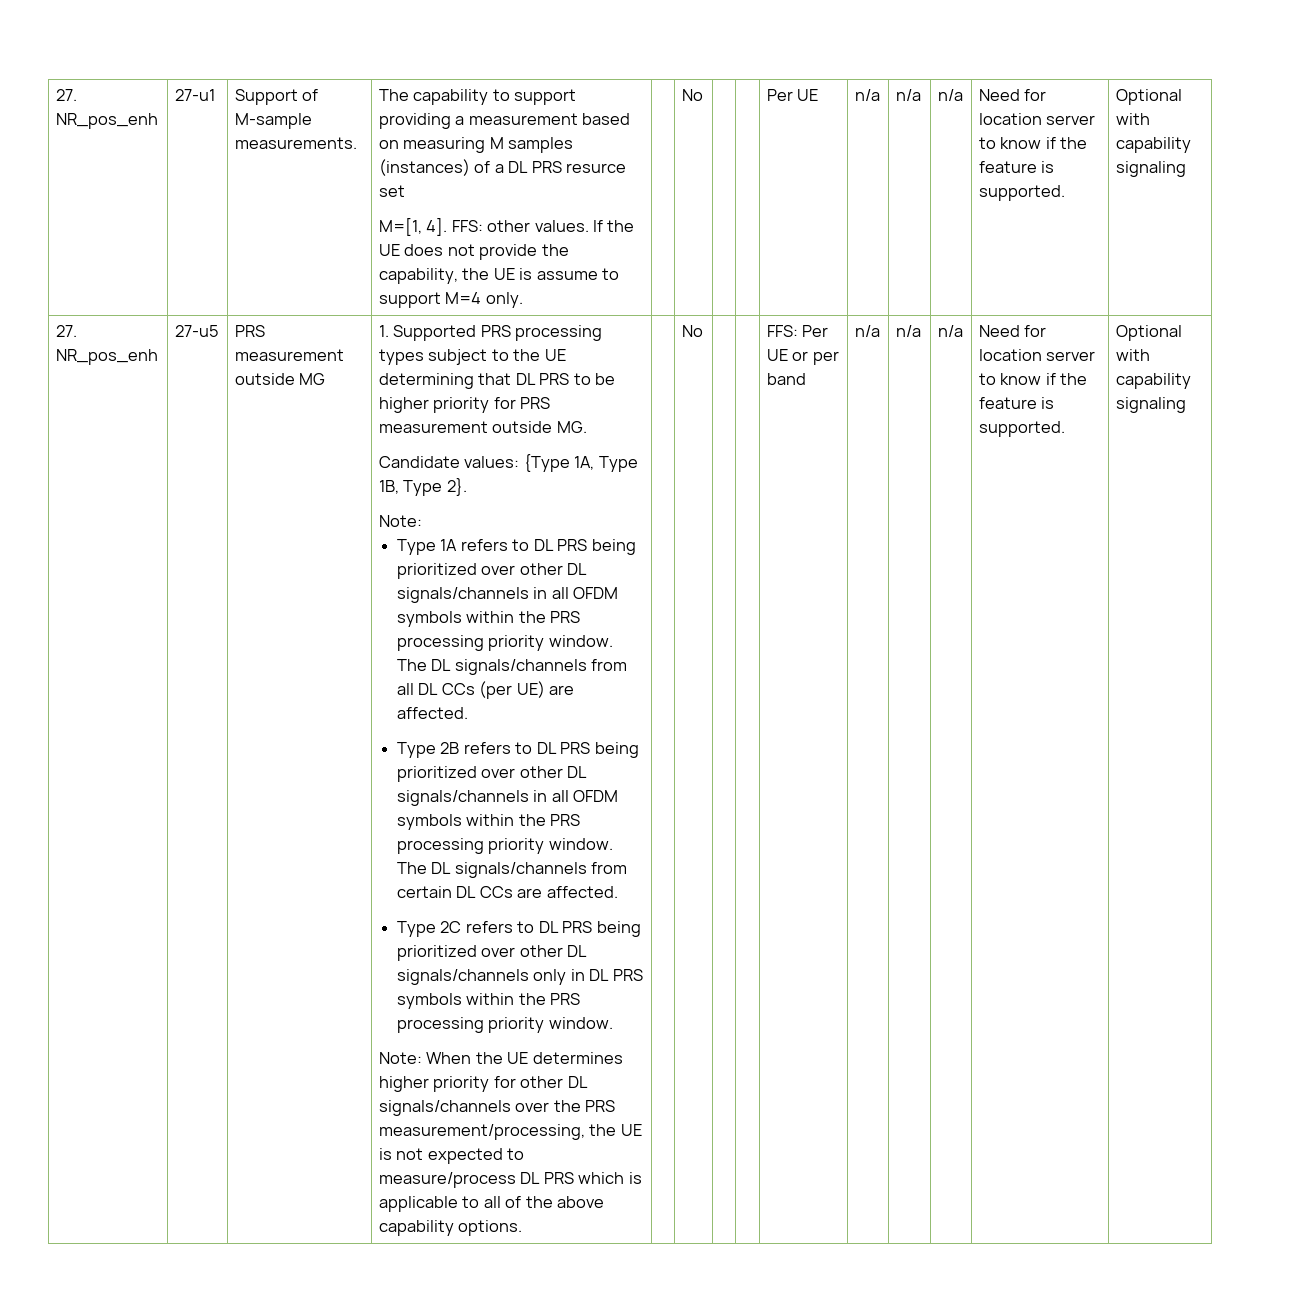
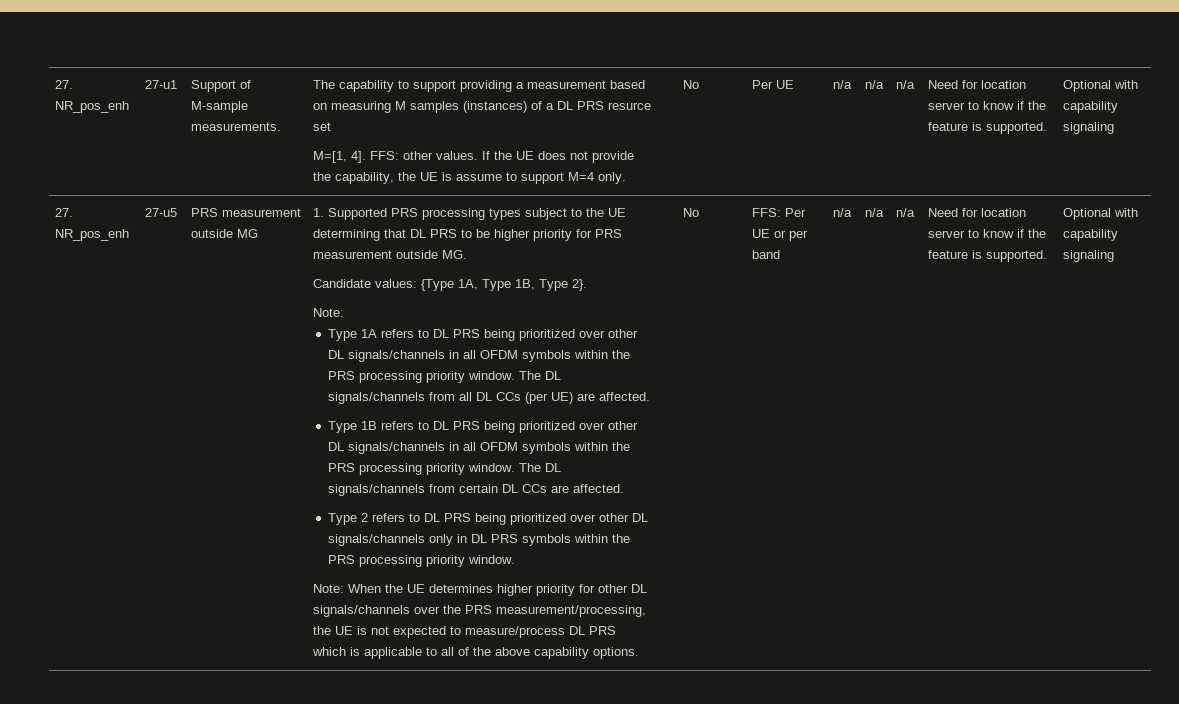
[440,742,460,754] 2B -> [360,421,377,430] 1B
[440,921,462,933] 2C -> [360,513,368,522] 2

